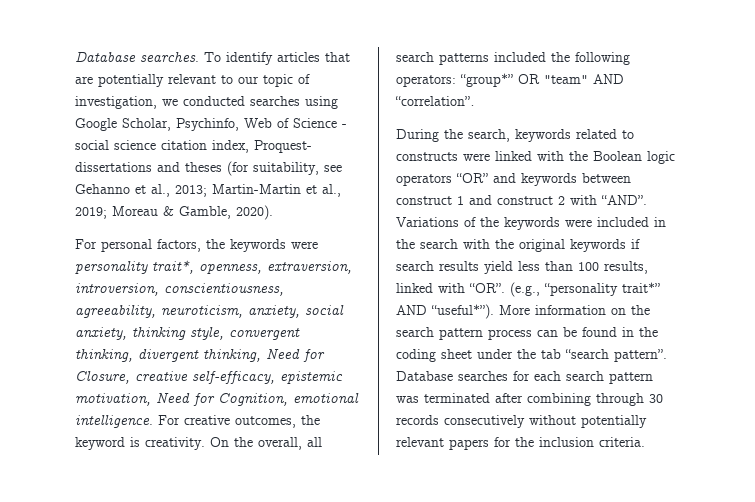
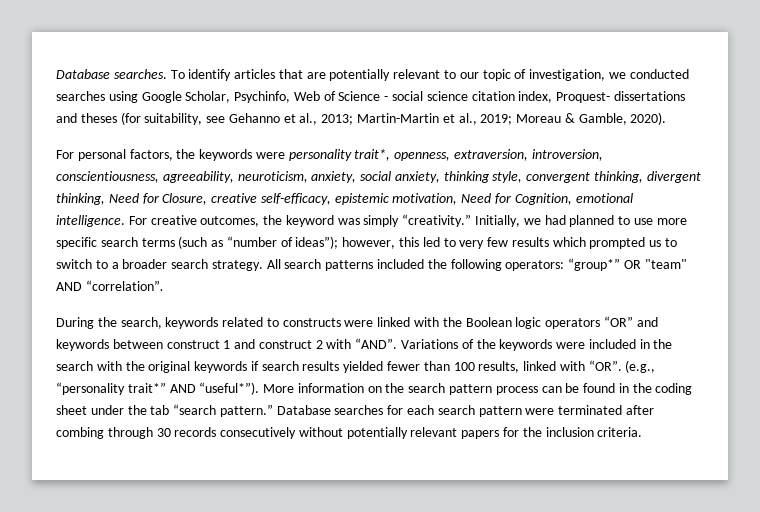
[130,437,322,450] is creativity. On the overall, all -> [337,214,687,227] [56,236,678,249] [56,259,281,271] was simply “creativity.” Initially, we had planned to use more specific search terms (such as “number of ideas”); however, this led to very few results which prompted us to switch to a broader search strategy. All
[484,261,540,274] yield less -> [343,361,421,373] yielded fewer
[614,349,667,362] pattern”. -> [219,404,273,417] pattern.”
[396,396,419,403] was -> [525,408,555,415] were
[527,393,591,406] combining -> [56,427,104,439] combing

